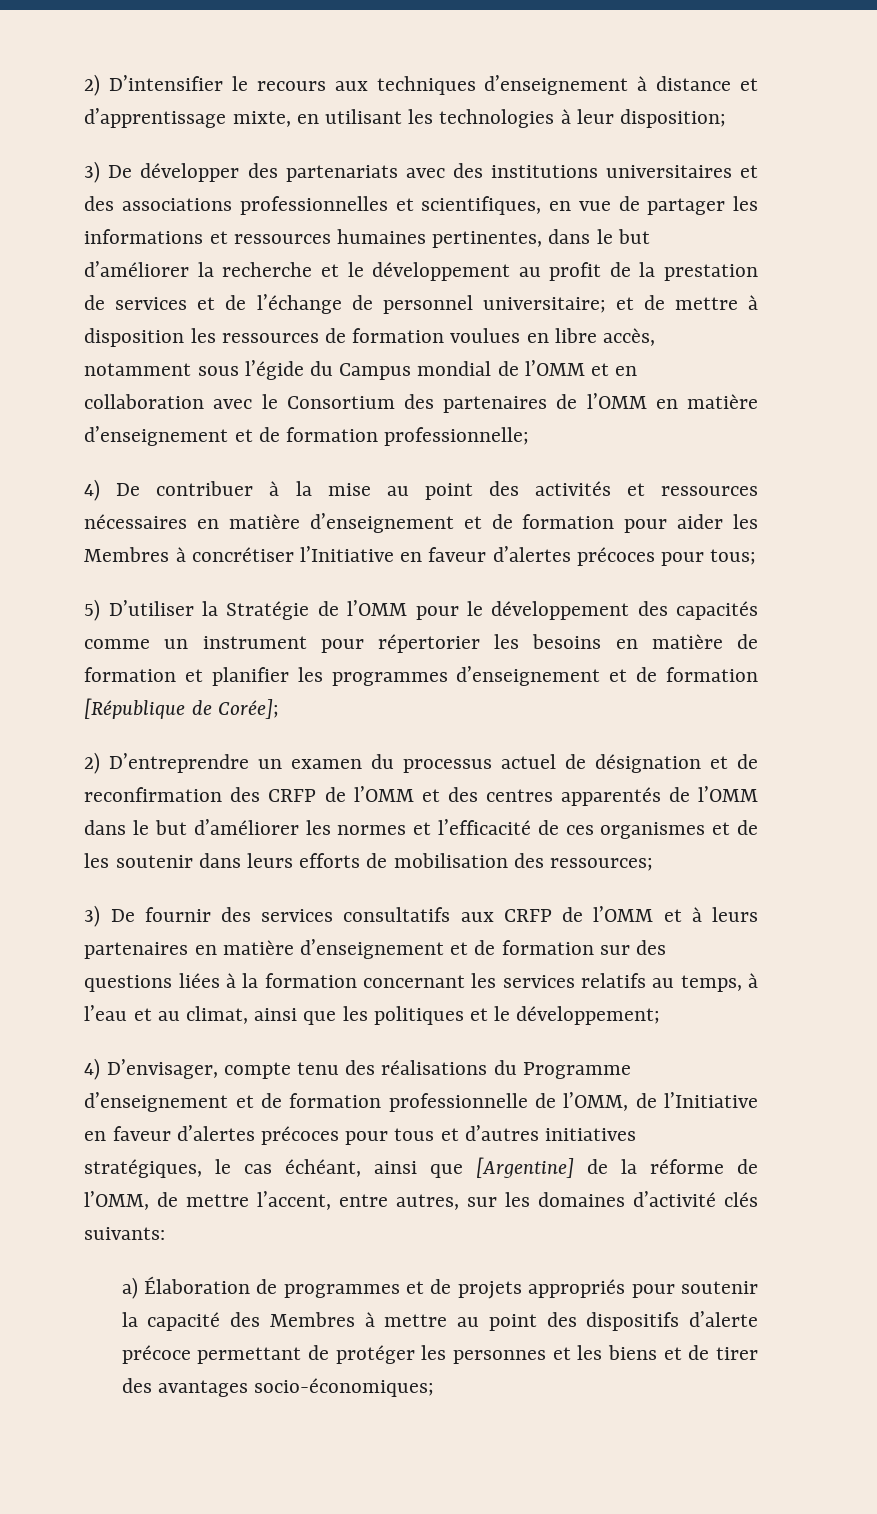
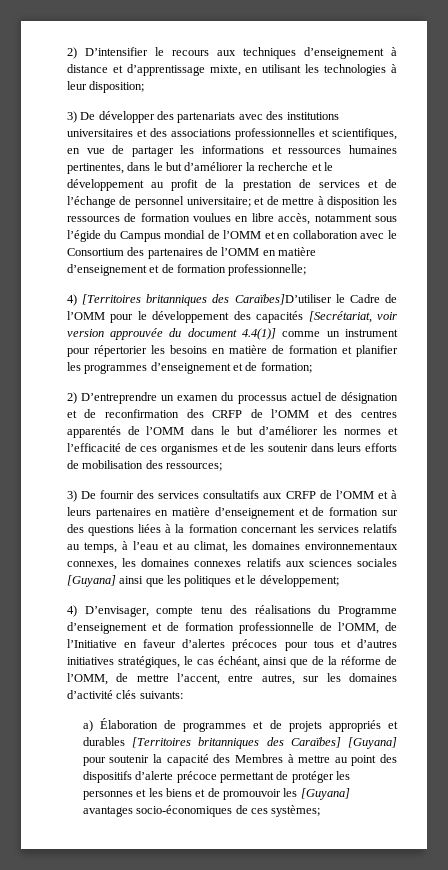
[116,481,758,500] [84,513,758,533] [84,546,757,566] [84,599,310,621] De contribuer à la mise au point des activités et ressources nécessaires en matière d’enseignement et de formation pour aider les Membres à concrétiser l’Initiative en faveur d’alertes précoces pour tous; // 5) D’utiliser la Stratégie -> [82,294,380,306] [Territoires britanniques des Caraïbes]D’utiliser le Cadre
(758, 610) none -> [308,311,397,323] [66,328,277,340] [Secrétariat, voir version approuvée du document 4.4(1)]
[666,667,758,682] [84,698,279,719] formation [République de Corée]; -> [260,362,312,373] formation;
(248, 1015) none -> [232,541,398,550] [66,558,397,570] [66,575,116,587] les domaines environnementaux connexes, les domaines connexes relatifs aux sciences sociales [Guyana]
[476,1157,575,1178] [Argentine] -> (309, 663) none
(626, 1288) none -> [387,721,398,729] [82,737,397,749] et durables [Territoires britanniques des Caraïbes] [Guyana]
[715,1347,758,1360] [121,1378,434,1397] tirer des avantages socio-économiques; -> [222,788,350,800] [82,805,321,817] promouvoir les [Guyana] avantages socio-économiques de ces systèmes;

